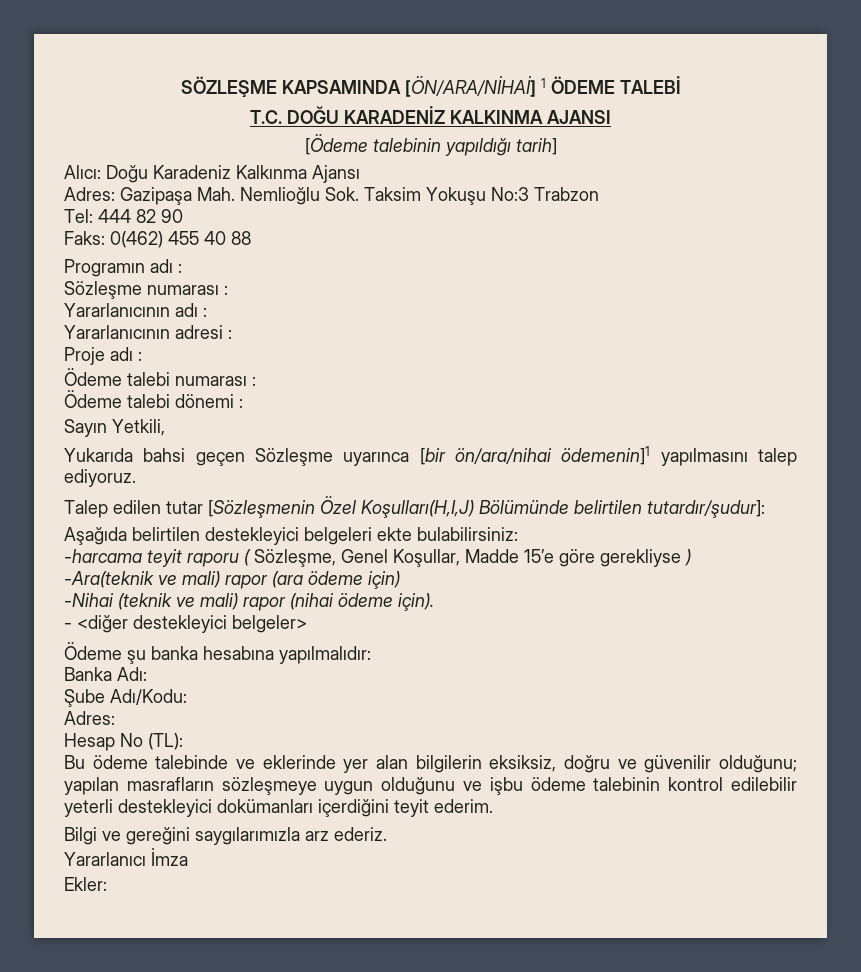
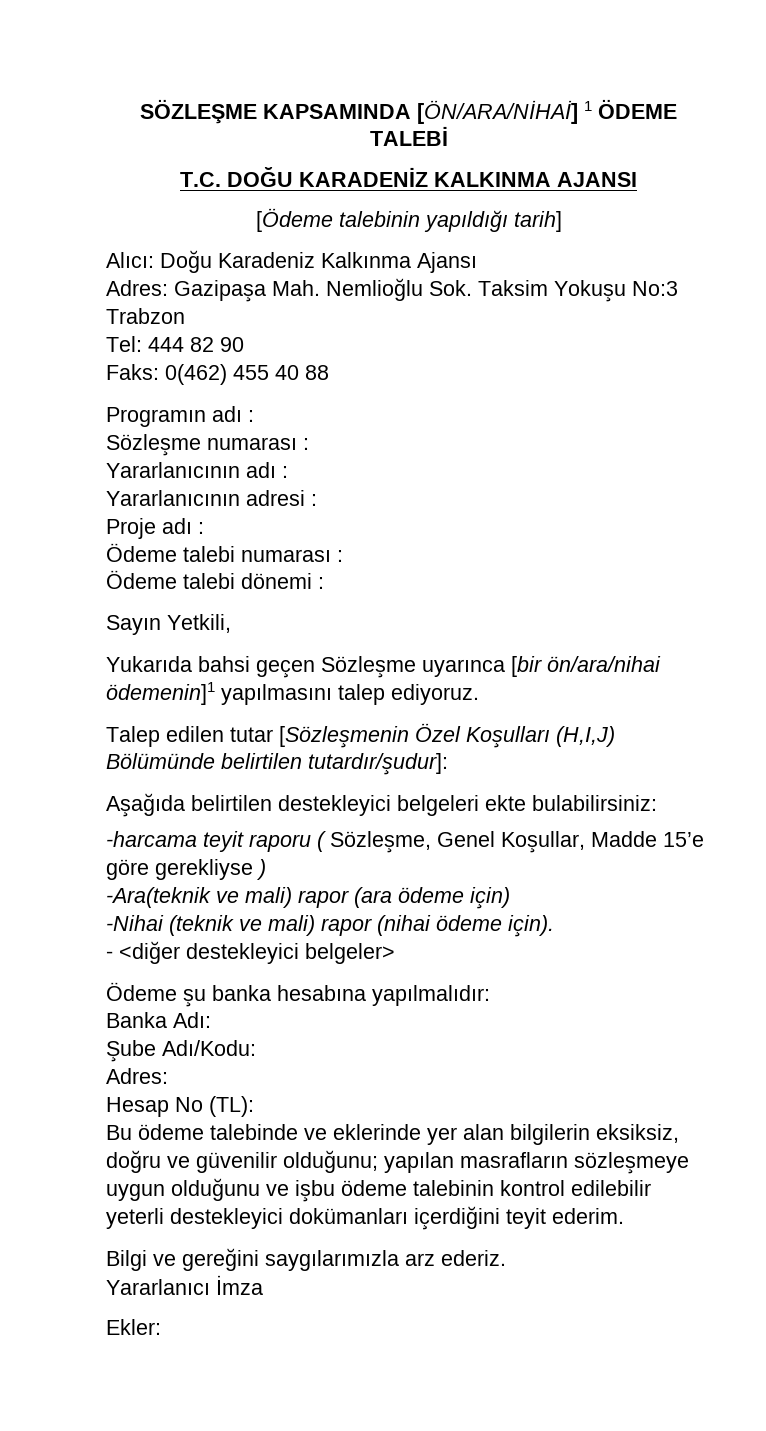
[361,500,474,518] Koşulları(H,I,J) -> [466,726,615,748] Koşulları (H,I,J)

